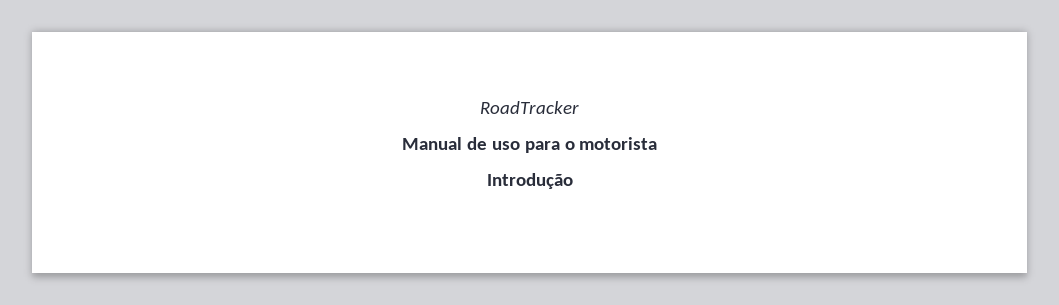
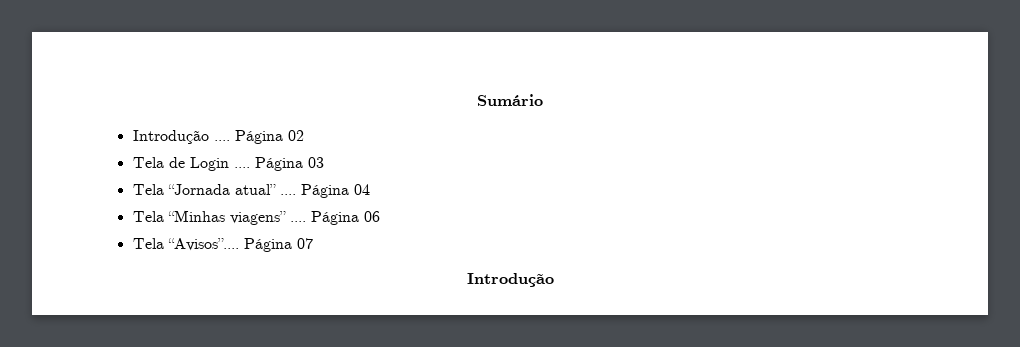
[480,101,579,114] [401,137,658,153] RoadTracker // Manual de uso para o motorista -> [477,94,543,106] [132,130,304,144] [132,157,324,171] [132,184,370,198] [132,210,380,225] [132,238,313,252] Sumário // Introdução .... Página 02 // Tela de Login .... Página 03 // Tela “Jornada atual” .... Página 04 // Tela “Minhas viagens” .... Página 06 // Tela “Avisos”.... Página 07

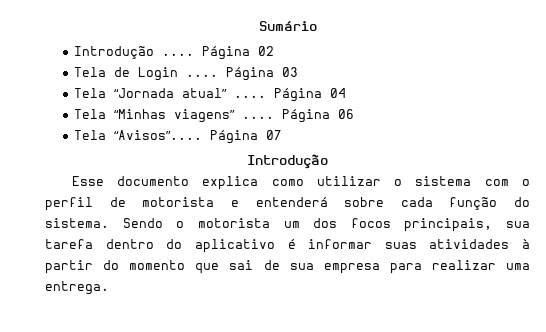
(554, 280) none -> [71,176,530,190] [45,197,530,211] [45,218,530,232] [45,239,530,253] [45,260,530,274] [45,281,109,295] // Esse documento explica como utilizar o sistema com o perfil de motorista e entenderá sobre cada função do sistema. Sendo o motorista um dos focos principais, sua tarefa dentro do aplicativo é informar suas atividades à partir do momento que sai de sua empresa para realizar uma entrega.

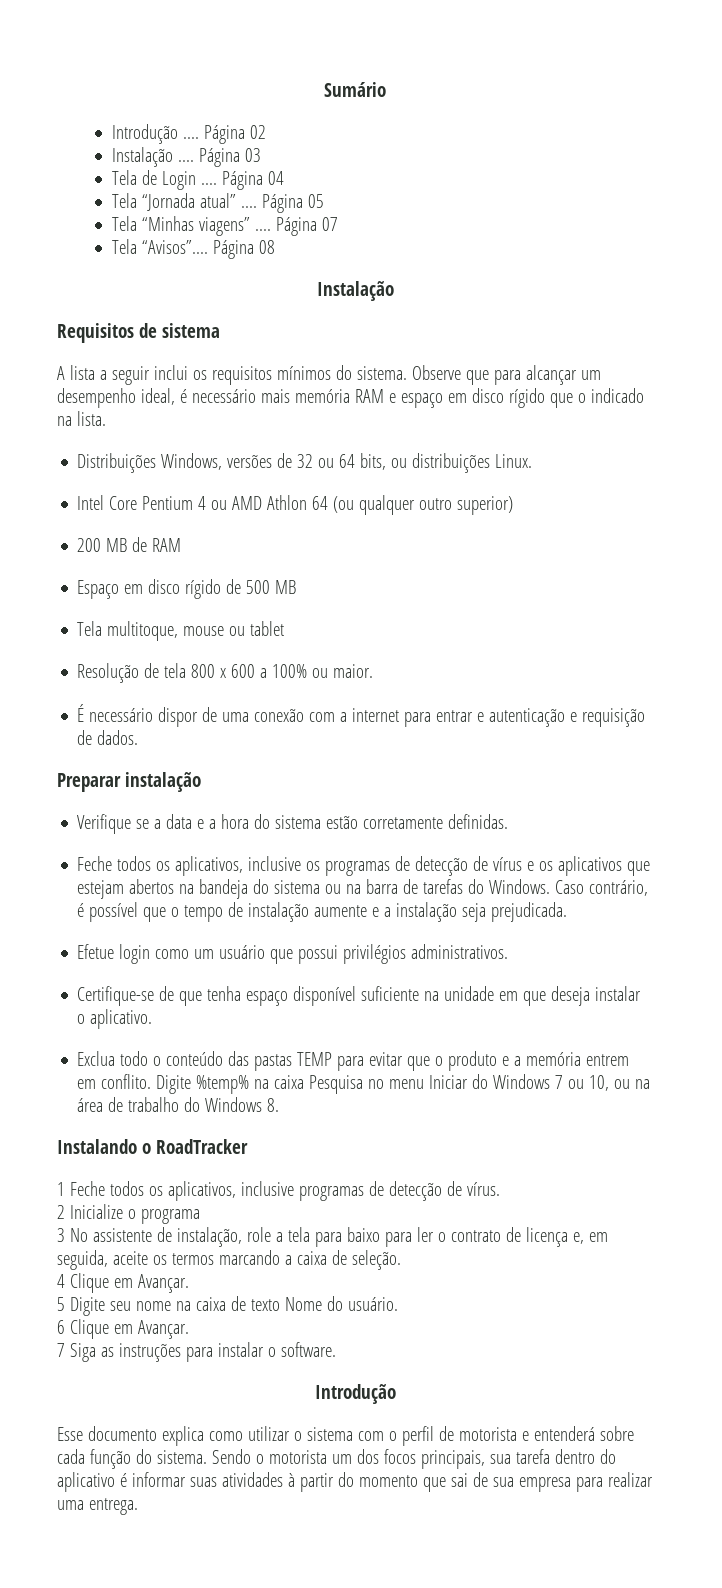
(275, 51) none -> [111,147,261,167] // Instalação .... Página 03
[282,67,299,77] 03 -> [267,171,284,185] 04
[330,88,347,98] 04 -> [307,194,324,208] 05
[338,109,355,119] 06 -> [321,217,338,231] 07
[266,130,283,140] 07 -> [258,240,275,254] [316,281,394,301] [57,323,220,343] [57,365,601,385] [57,388,644,408] [57,411,106,426] [77,453,533,473] [77,495,514,515] [77,537,182,552] [77,579,297,599] [77,621,285,641] [77,663,374,683] [77,704,646,727] [77,730,139,745] [57,772,201,792] [77,814,509,834] [77,856,651,876] [77,879,649,899] [77,902,568,922] [77,944,509,964] [77,986,642,1006] [77,1009,153,1029] [77,1051,630,1071] [77,1074,651,1094] [77,1097,280,1112] [57,1139,248,1154] [57,1181,500,1201] [57,1204,200,1224] [57,1227,608,1247] [57,1250,401,1270] [57,1273,189,1293] [57,1296,398,1316] [57,1319,189,1339] [57,1342,336,1362] 08 // Instalação // Requisitos de sistema // A lista a seguir inclui os requisitos mínimos do sistema. Observe que para alcançar um desempenho ideal, é necessário mais memória RAM e espaço em disco rígido que o indicado na lista. // Distribuições Windows, versões de 32 ou 64 bits, ou distribuições Linux. // Intel Core Pentium 4 ou AMD Athlon 64 (ou qualquer outro superior) // 200 MB de RAM // Espaço em disco rígido de 500 MB // Tela multitoque, mouse ou tablet // Resolução de tela 800 x 600 a 100% ou maior. // É necessário dispor de uma conexão com a internet para entrar e autenticação e requisição de dados. // Preparar instalação // Verifique se a data e a hora do sistema estão corretamente definidas. // Feche todos os aplicativos, inclusive os programas de detecção de vírus e os aplicativos que estejam abertos na bandeja do sistema ou na barra de tarefas do Windows. Caso contrário, é possível que o tempo de instalação aumente e a instalação seja prejudicada. // Efetue login como um usuário que possui privilégios administrativos. // Certifique-se de que tenha espaço disponível suficiente na unidade em que deseja instalar o aplicativo. // Exclua todo o conteúdo das pastas TEMP para evitar que o produto e a memória entrem em conflito. Digite %temp% na caixa Pesquisa no menu Iniciar do Windows 7 ou 10, ou na área de trabalho do Windows 8. // Instalando o RoadTracker // 1 Feche todos os aplicativos, inclusive programas de detecção de vírus. // 2 Inicialize o programa // 3 No assistente de instalação, role a tela para baixo para ler o contrato de licença e, em seguida, aceite os termos marcando a caixa de seleção. // 4 Clique em Avançar. // 5 Digite seu nome na caixa de texto Nome do usuário. // 6 Clique em Avançar. // 7 Siga as instruções para instalar o software.

